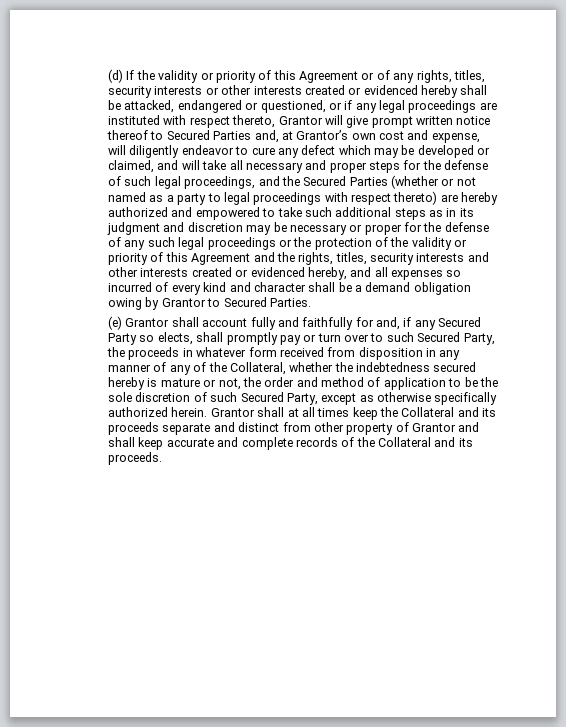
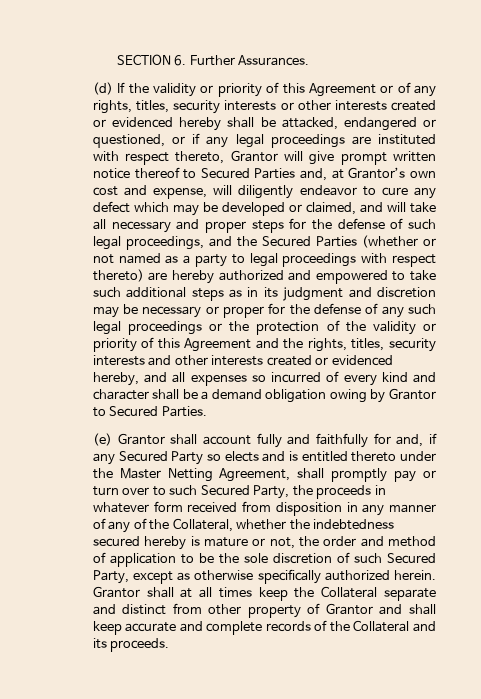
(108, 76) none -> [116,54,310,66] SECTION 6. Further Assurances. //
[157,332,193,345] elects, -> [224,451,437,462] [92,468,291,482] elects and is entitled thereto under the Master Netting Agreement,
[457,407,497,417] [108,422,160,435] and its proceeds -> (378, 592) none

